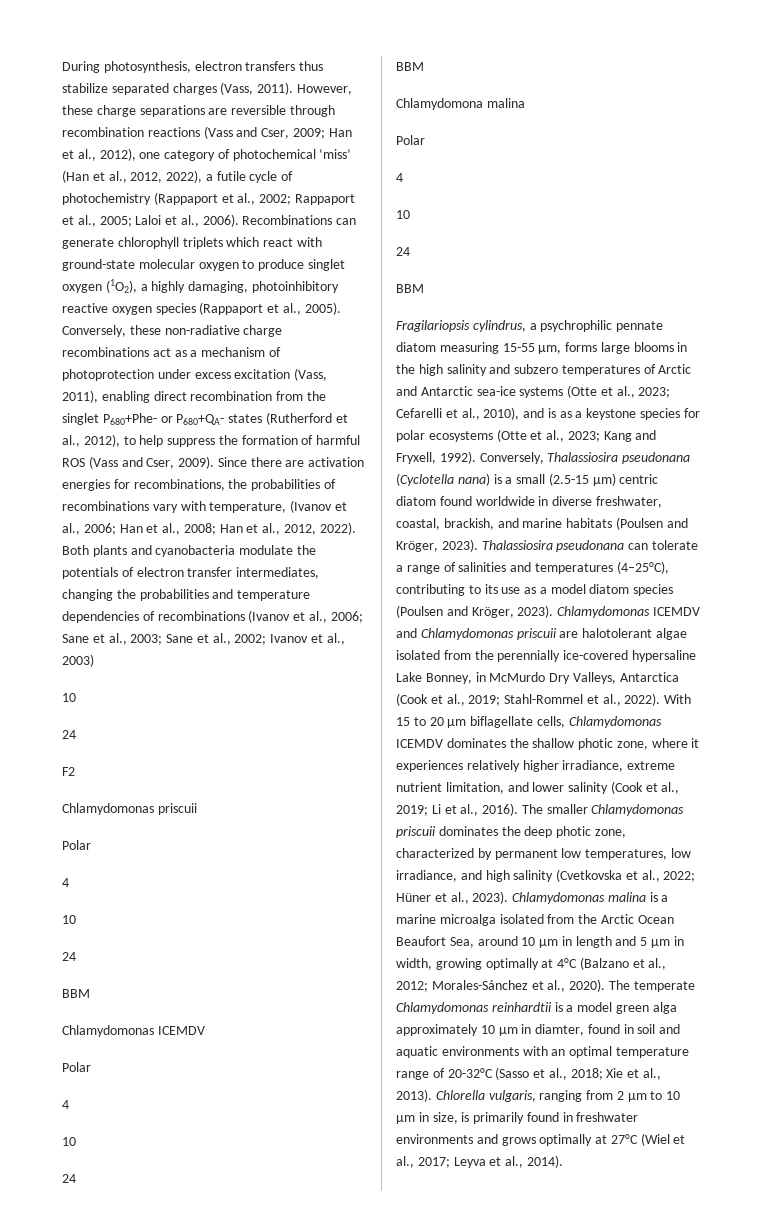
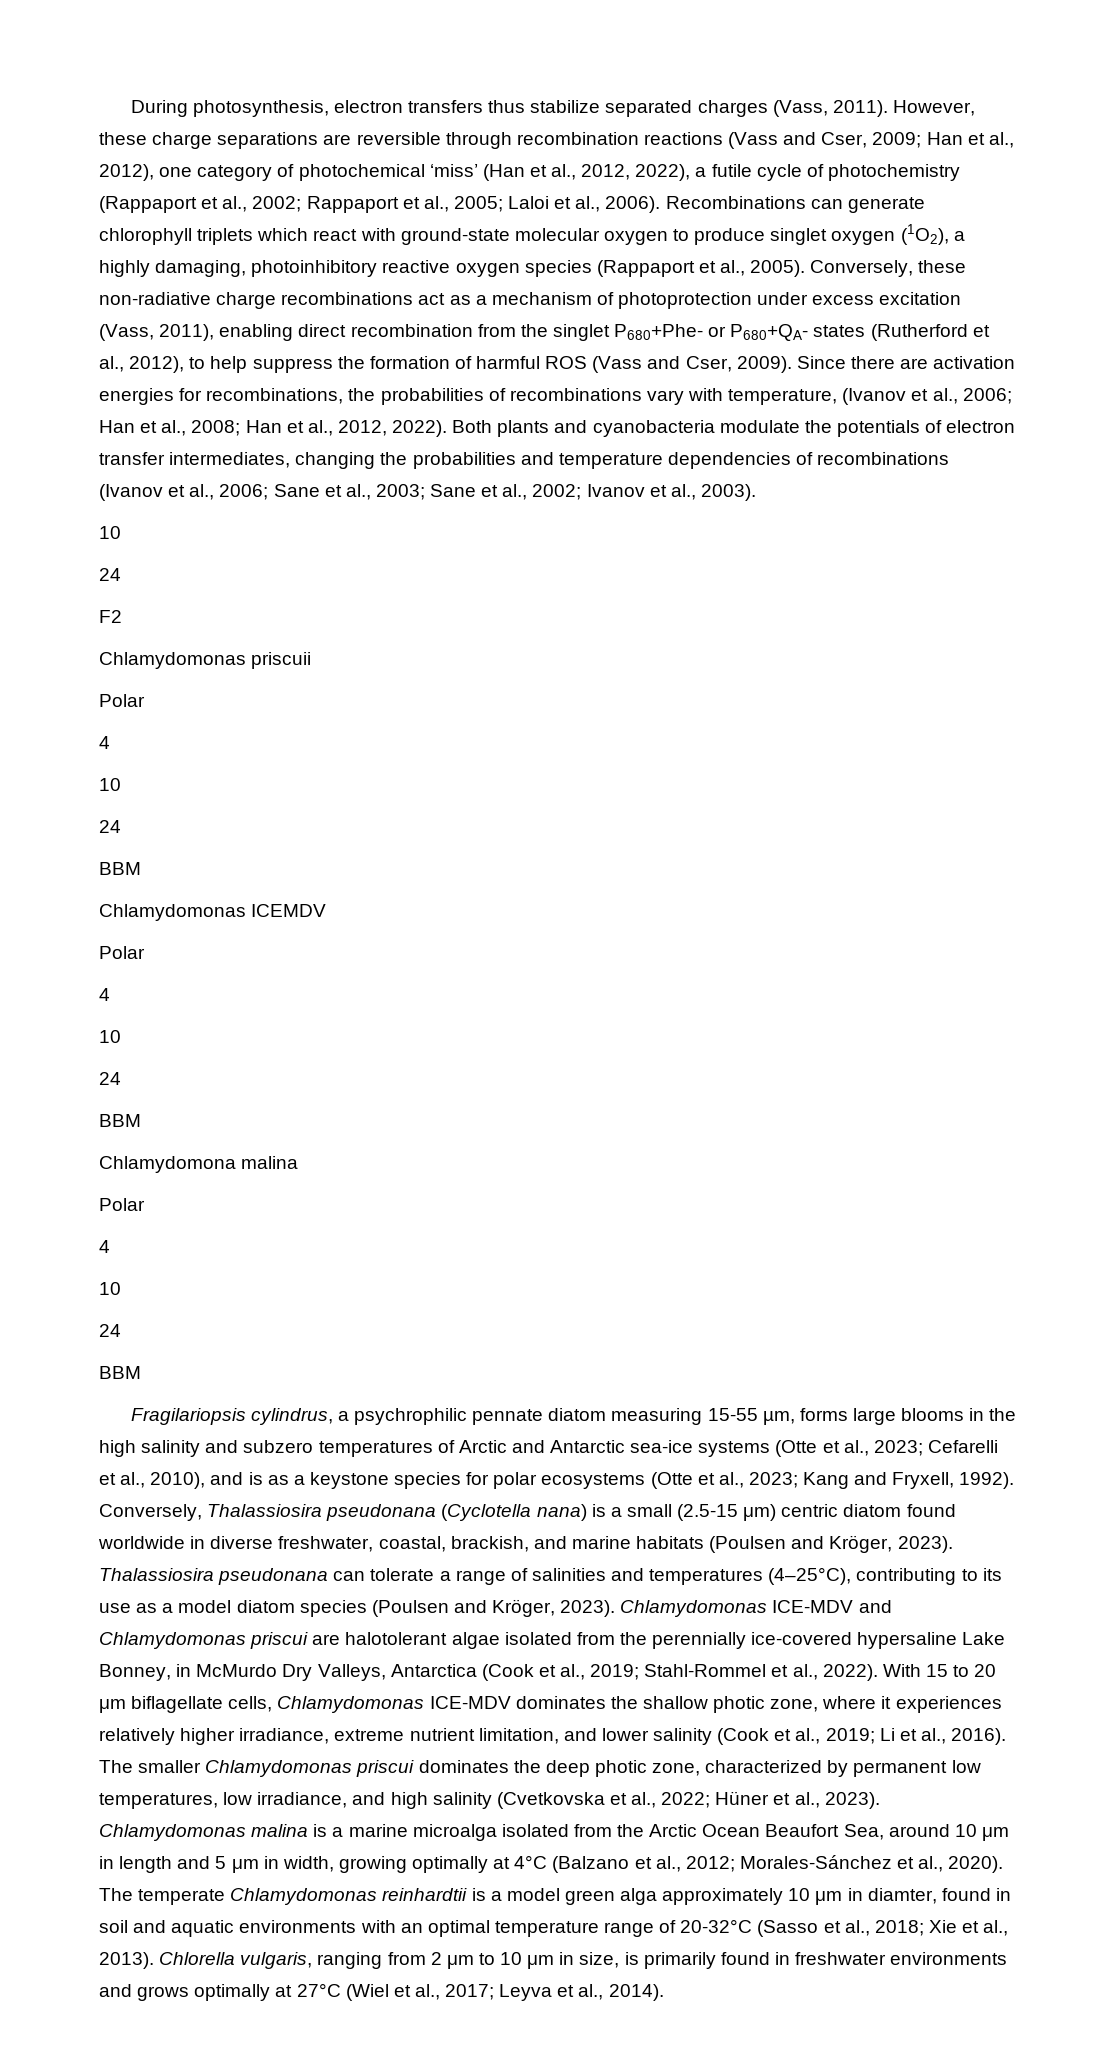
[62,654,94,667] 2003) -> [700,484,756,501] 2003).
[652,607,700,616] ICEMDV -> [772,1600,854,1613] ICE-MDV
[516,628,557,640] priscuii -> [250,1632,309,1649] priscui
[396,739,443,748] ICEMDV -> [429,1696,511,1709] ICE-MDV
[396,826,436,838] priscuii -> [356,1760,415,1777] priscui

